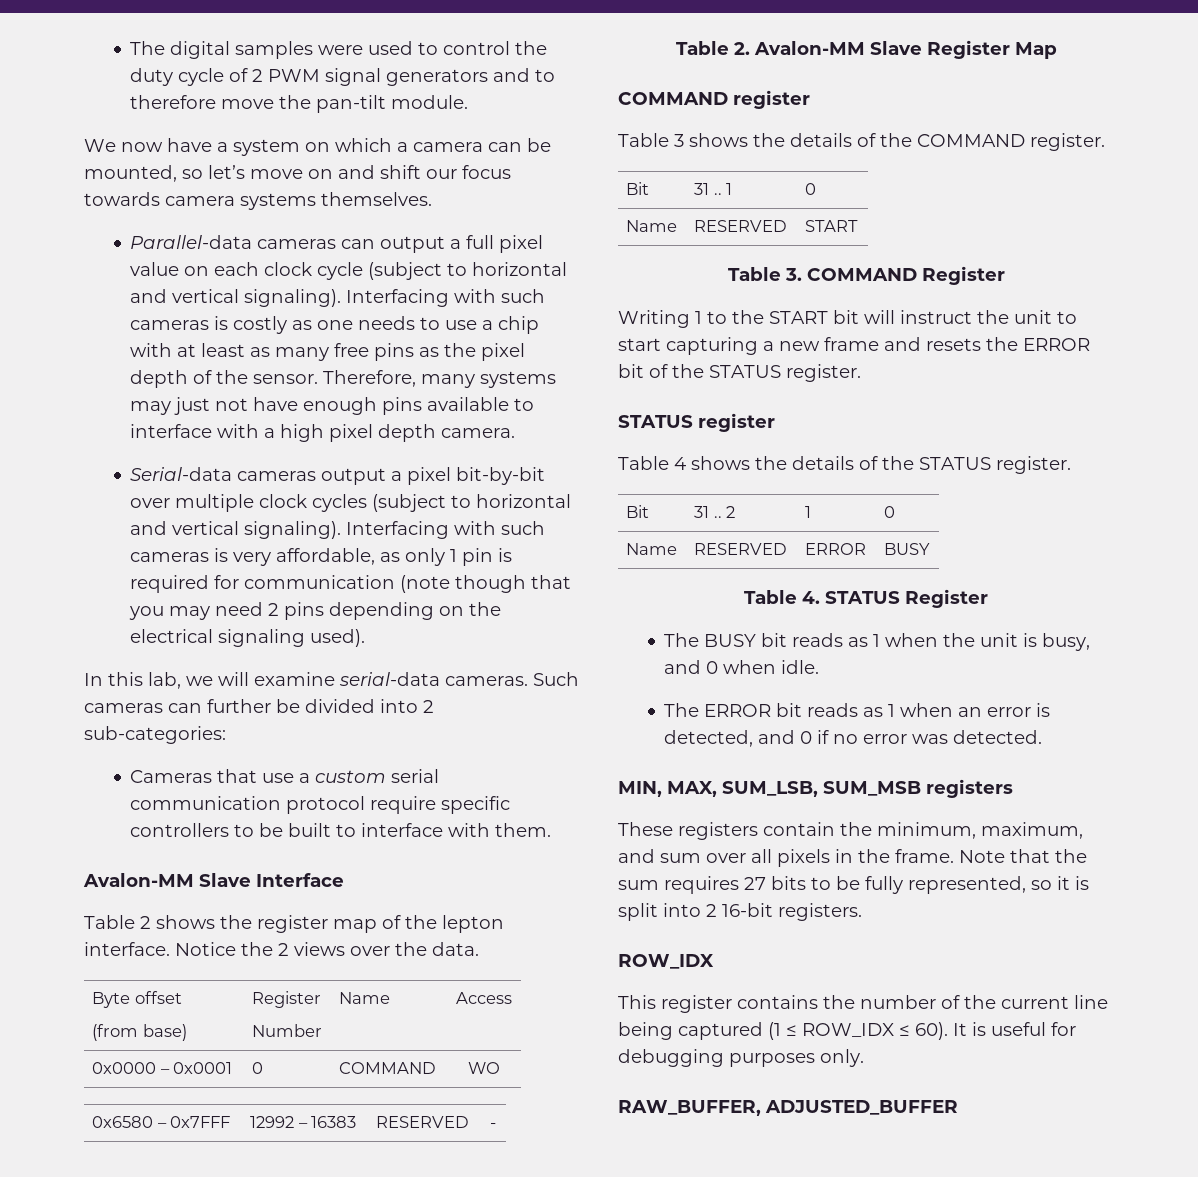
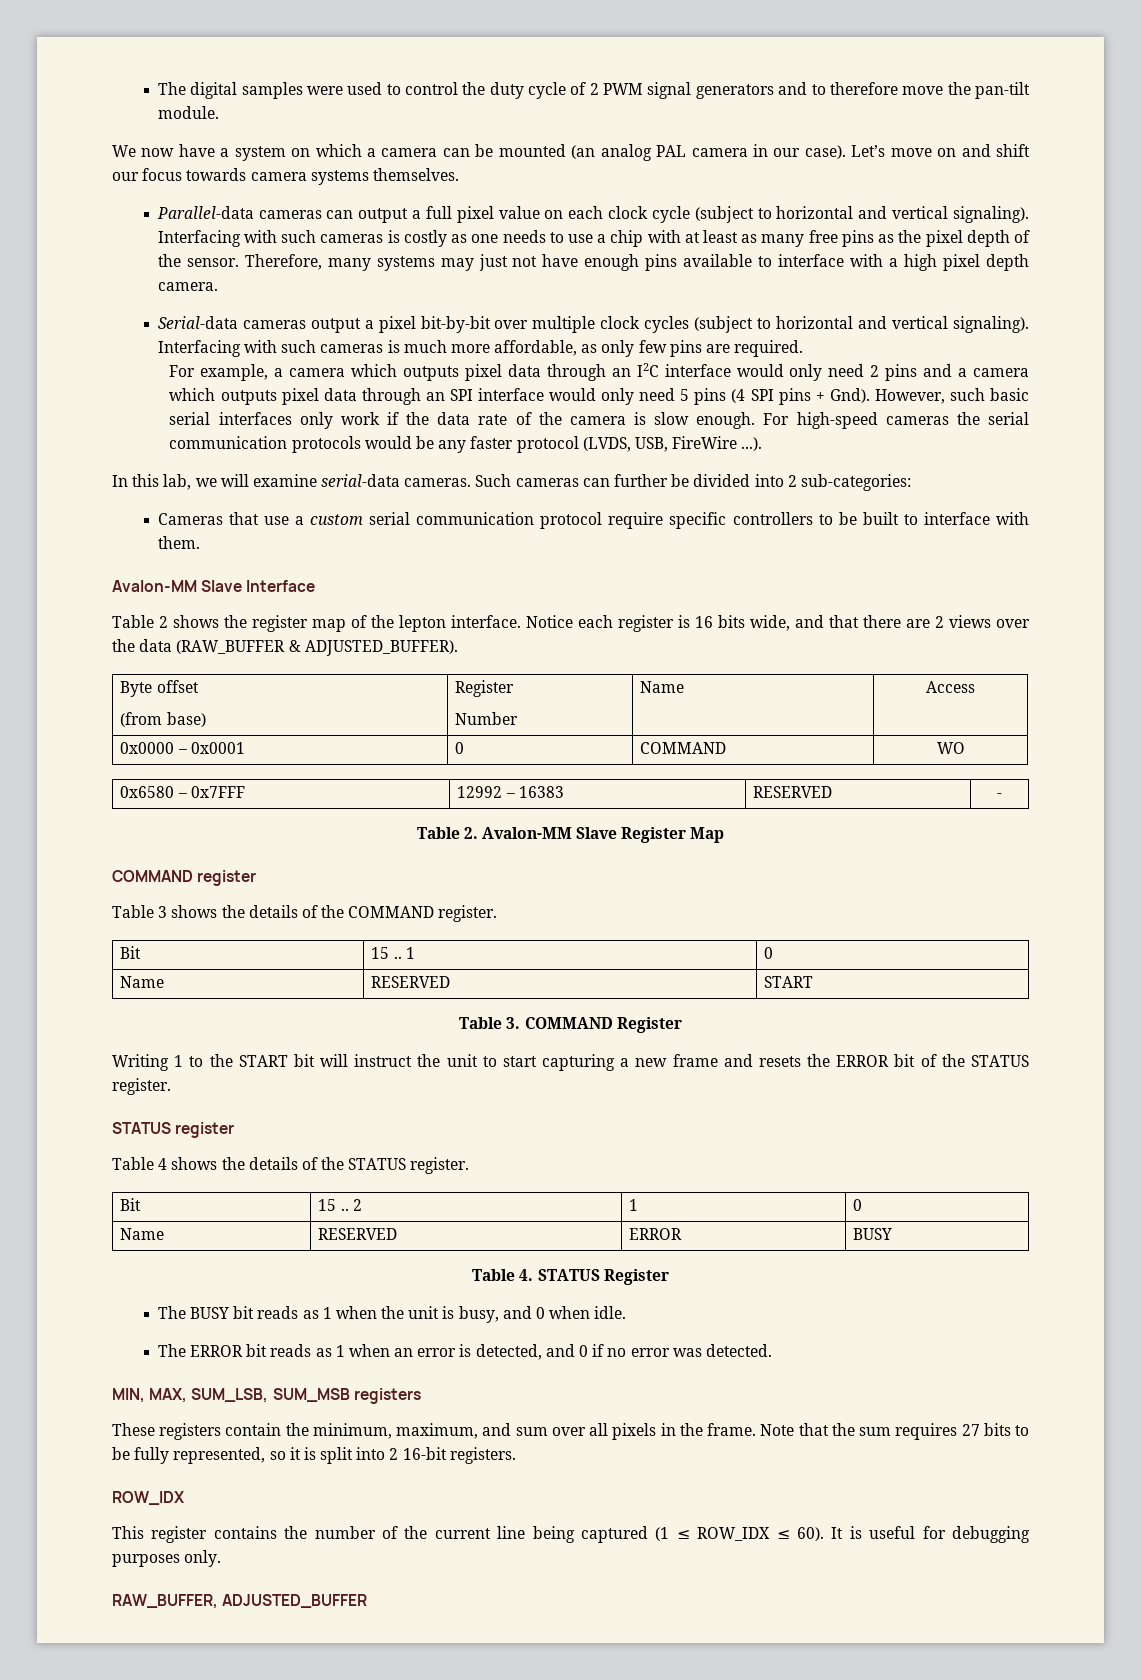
[84,165,245,182] mounted, so let’s -> [498,144,886,161] mounted (an analog PAL camera in our case). Let’s
[233,552,272,566] very -> [403,340,490,353] much more
[450,548,513,566] [130,575,572,593] [129,602,502,620] [130,629,366,647] 1 pin is required for communication (note though that you may need 2 pins depending on the electrical signaling used). -> [638,340,804,357] [169,363,1030,381] [169,388,1029,405] [169,412,1029,429] [169,436,763,453] few pins are required. // For example, a camera which outputs pixel data through an I2C interface would only need 2 pins and a camera which outputs pixel data through an SPI interface would only need 5 pins (4 SPI pins + Gnd). However, such basic serial interfaces only work if the data rate of the camera is slow enough. For high-speed cameras the serial communication protocols would be any faster protocol (LVDS, USB, FireWire ...).
[241,942,479,956] the 2 views over the data. -> [578,615,1030,632] [112,639,458,656] each register is 16 bits wide, and that there are 2 views over the data (RAW_BUFFER & ADJUSTED_BUFFER).
[694,183,710,195] 31 -> [371,947,390,959] 15
[694,506,710,518] 31 -> [318,1199,337,1211] 15

